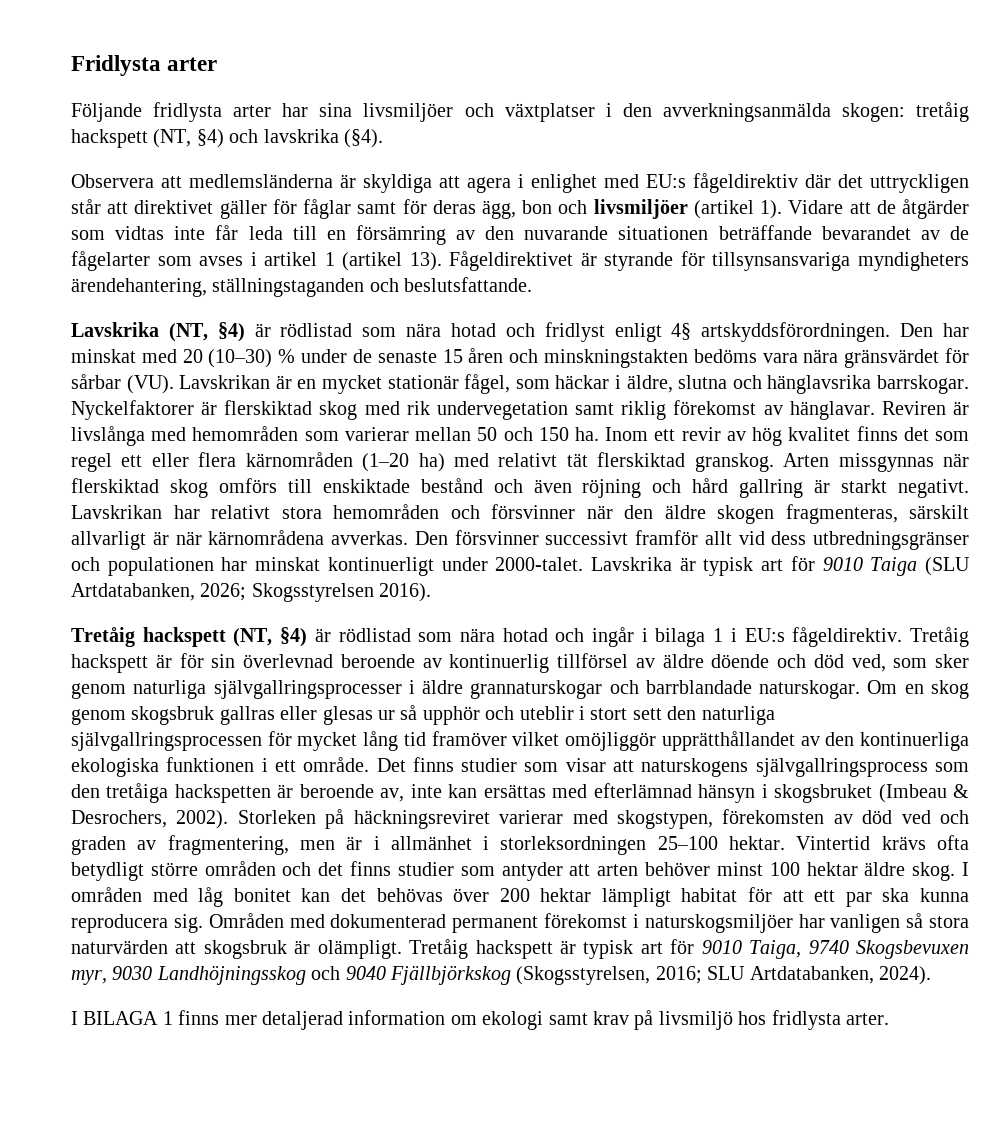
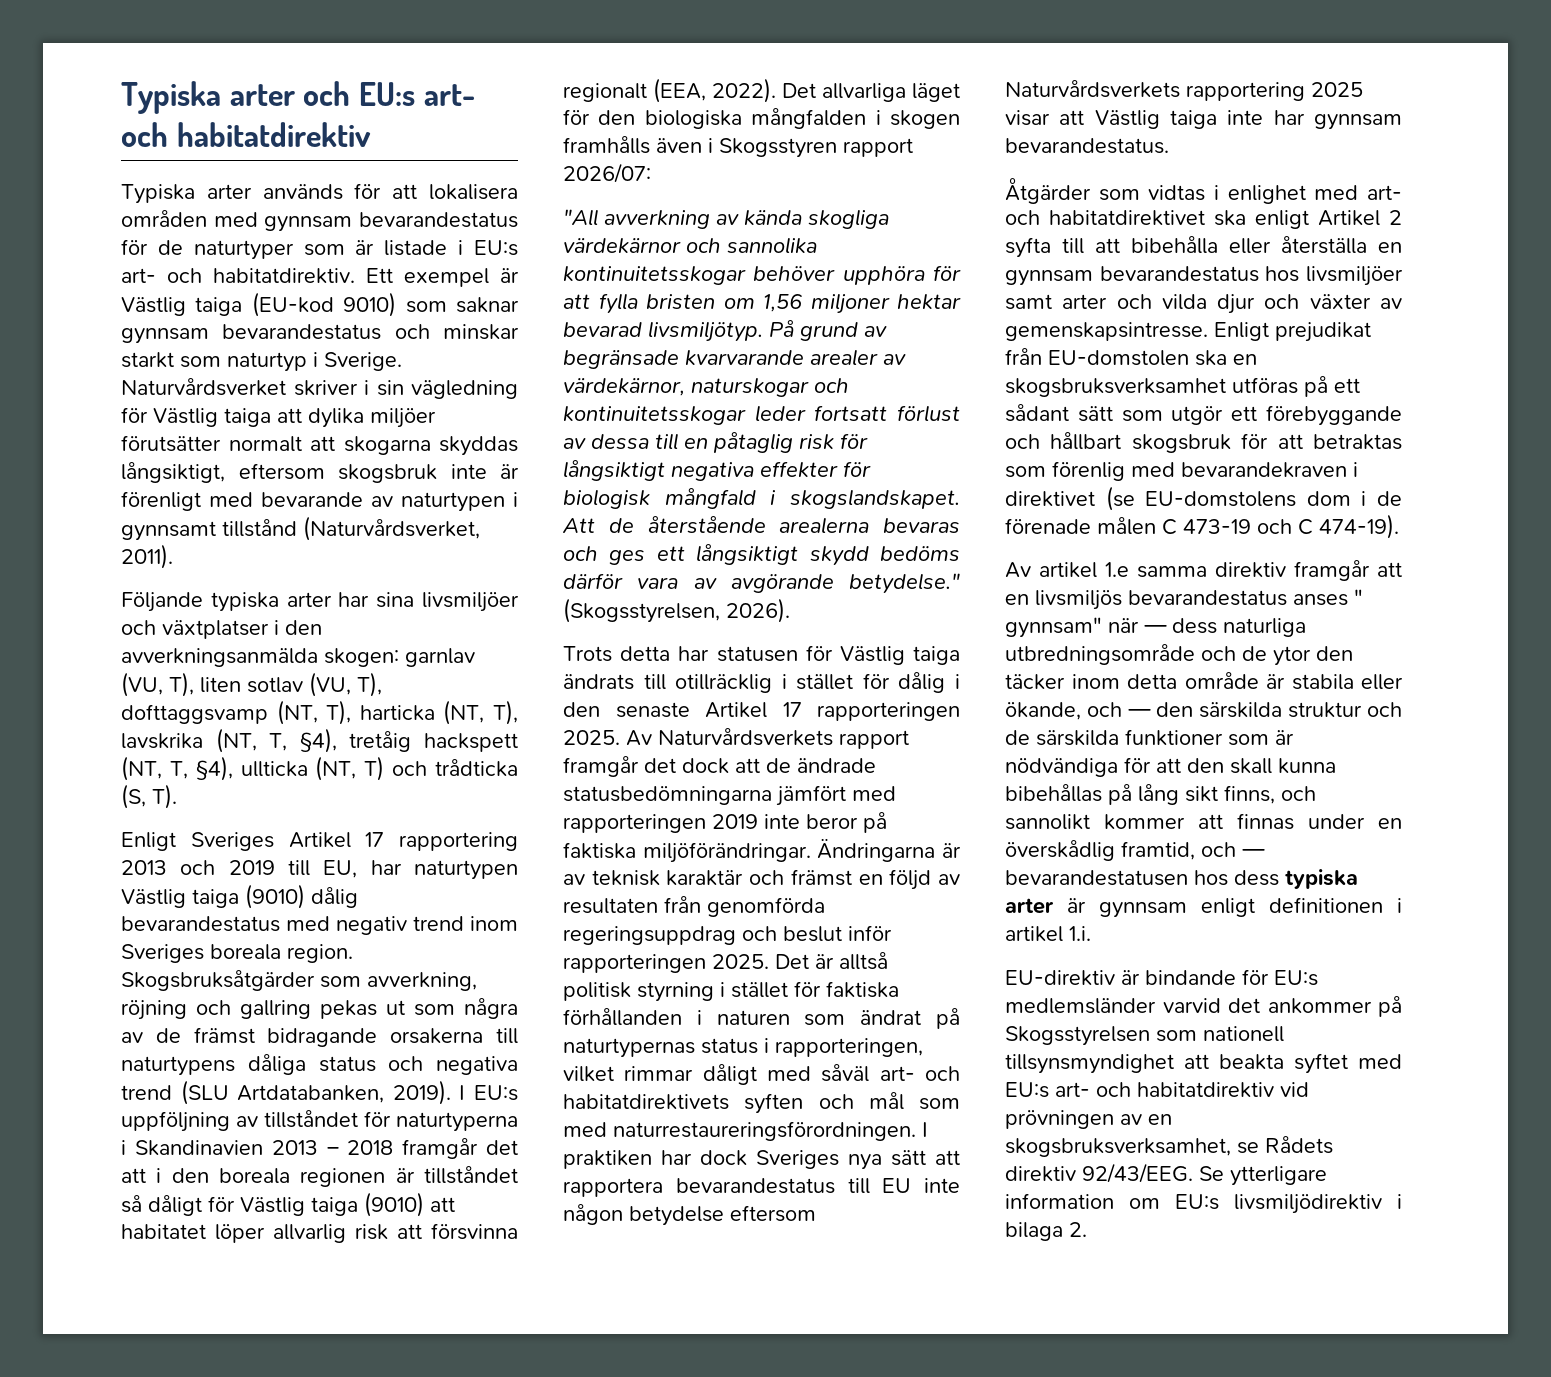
[71,55,218,76] Fridlysta arter -> [121,81,475,114] [121,122,371,147] [121,183,518,204] [121,210,518,232] [121,239,518,260] [121,268,519,287] [121,292,519,317] [121,324,519,344] [121,352,402,372] [121,378,518,399] [121,407,436,428] [121,435,518,456] [121,462,519,483] [121,491,518,512] [121,516,480,541] [121,544,173,569] Typiska arter och EU:s art- och habitatdirektiv // Typiska arter används för att lokalisera områden med gynnsam bevarandestatus för de naturtyper som är listade i EU:s art- och habitatdirektiv. Ett exempel är Västlig taiga (EU-kod 9010) som saknar gynnsam bevarandestatus och minskar starkt som naturtyp i Sverige. Naturvårdsverket skriver i sin vägledning för Västlig taiga att dylika miljöer förutsätter normalt att skogarna skyddas långsiktigt, eftersom skogsbruk inte är förenligt med bevarande av naturtypen i gynnsamt tillstånd (Naturvårdsverket, 2011).
[153,102,223,122] fridlysta -> [210,592,279,612] typiska
[916,102,970,122] [71,129,383,148] [71,173,969,193] [71,199,969,219] [71,225,969,245] [71,251,970,271] [71,277,533,297] [71,322,969,342] [71,348,969,368] [71,374,970,394] [71,400,970,420] [71,426,969,446] [71,452,970,472] [71,478,970,498] [71,504,969,524] [71,530,969,550] [71,556,970,576] [71,583,432,602] [71,627,970,647] [71,653,969,673] [71,680,969,699] [71,705,775,725] [71,731,970,751] [71,757,969,777] [71,783,969,803] [71,809,969,829] [71,835,969,855] [71,861,970,881] [71,887,970,907] [71,913,970,933] [71,939,970,959] [71,965,931,985] [71,1010,889,1030] tretåig hackspett (NT, §4) och lavskrika (§4). // Observera att medlemsländerna är skyldiga att agera i enlighet med EU:s fågeldirektiv där det uttryckligen står att direktivet gäller för fåglar samt för deras ägg, bon och livsmiljöer (artikel 1). Vidare att de åtgärder som vidtas inte får leda till en försämring av den nuvarande situationen beträffande bevarandet av de fågelarter som avses i artikel 1 (artikel 13). Fågeldirektivet är styrande för tillsynsansvariga myndigheters ärendehantering, ställningstaganden och beslutsfattande. // Lavskrika (NT, §4) är rödlistad som nära hotad och fridlyst enligt 4§ artskyddsförordningen. Den har minskat med 20 (10–30) % under de senaste 15 åren och minskningstakten bedöms vara nära gränsvärdet för sårbar (VU). Lavskrikan är en mycket stationär fågel, som häckar i äldre, slutna och hänglavsrika barrskogar. Nyckelfaktorer är flerskiktad skog med rik undervegetation samt riklig förekomst av hänglavar. Reviren är livslånga med hemområden som varierar mellan 50 och 150 ha. Inom ett revir av hög kvalitet finns det som regel ett eller flera kärnområden (1–20 ha) med relativt tät flerskiktad granskog. Arten missgynnas när flerskiktad skog omförs till enskiktade bestånd och även röjning och hård gallring är starkt negativt. Lavskrikan har relativt stora hemområden och försvinner när den äldre skogen fragmenteras, särskilt allvarligt är när kärnområdena avverkas. Den försvinner successivt framför allt vid dess utbredningsgränser och populationen har minskat kontinuerligt under 2000-talet. Lavskrika är typisk art för 9010 Taiga (SLU Artdatabanken, 2026; Skogsstyrelsen 2016). // Tretåig hackspett (NT, §4) är rödlistad som nära hotad och ingår i bilaga 1 i EU:s fågeldirektiv. Tretåig hackspett är för sin överlevnad beroende av kontinuerlig tillförsel av äldre döende och död ved, som sker genom naturliga självgallringsprocesser i äldre grannaturskogar och barrblandade naturskogar. Om en skog genom skogsbruk gallras eller glesas ur så upphör och uteblir i stort sett den naturliga självgallringsprocessen för mycket lång tid framöver vilket omöjliggör upprätthållandet av den kontinuerliga ekologiska funktionen i ett område. Det finns studier som visar att naturskogens självgallringsprocess som den tretåiga hackspetten är beroende av, inte kan ersättas med efterlämnad hänsyn i skogsbruket (Imbeau & Desrochers, 2002). Storleken på häckningsreviret varierar med skogstypen, förekomsten av död ved och graden av fragmentering, men är i allmänhet i storleksordningen 25–100 hektar. Vintertid krävs ofta betydligt större områden och det finns studier som antyder att arten behöver minst 100 hektar äldre skog. I områden med låg bonitet kan det behövas över 200 hektar lämpligt habitat för att ett par ska kunna reproducera sig. Områden med dokumenterad permanent förekomst i naturskogsmiljöer har vanligen så stora naturvärden att skogsbruk är olämpligt. Tretåig hackspett är typisk art för 9010 Taiga, 9740 Skogsbevuxen myr, 9030 Landhöjningsskog och 9040 Fjällbjörkskog (Skogsstyrelsen, 2016; SLU Artdatabanken, 2024). // I BILAGA 1 finns mer detaljerad information om ekologi samt krav på livsmiljö hos fridlysta arter. -> [405,648,475,667] [121,672,382,697] [121,700,518,725] [121,728,518,753] [121,756,518,781] [121,784,177,809] [121,832,518,851] [121,860,518,880] [121,884,358,909] [121,916,518,935] [121,944,353,963] [121,970,477,991] [121,998,518,1020] [121,1027,518,1047] [121,1054,518,1076] [121,1080,518,1105] [121,1110,518,1132] [121,1138,518,1159] [121,1166,518,1187] [121,1192,455,1217] [121,1223,518,1243] [563,78,960,103] [563,108,960,129] [563,136,913,158] [563,163,651,183] [563,209,889,229] [563,237,817,254] [563,265,961,285] [563,293,961,314] [563,320,887,342] [563,349,906,369] [563,378,849,397] [563,405,960,425] [563,432,868,453] [563,460,871,481] [563,488,960,509] [562,516,960,534] [563,544,960,566] [563,573,960,594] [563,598,790,623] [563,645,960,665] [563,672,960,693] [563,702,960,721] [563,728,909,749] [563,756,876,777] [563,785,896,806] [563,812,887,833] [563,838,961,863] [563,869,960,890] [563,896,825,917] [563,925,892,945] [563,952,888,973] [563,981,899,1002] [563,1008,960,1029] [563,1038,923,1058] [563,1064,960,1085] [563,1092,960,1114] [563,1121,928,1141] [563,1150,960,1170] [563,1178,960,1197] [563,1204,816,1226] [1005,80,1363,101] [1005,110,1402,130] [1005,138,1169,154] [1005,178,1402,204] [1005,210,1402,229] [1005,236,1402,258] [1005,266,1403,286] [1005,294,1402,314] [1005,322,1371,342] [1005,348,1257,366] [1005,376,1360,397] [1005,404,1402,426] [1005,432,1402,453] [1005,461,1358,481] [1005,486,1402,511] [1005,514,1399,539] [1005,560,1402,581] [1005,589,1363,610] [1005,617,1306,638] [1005,644,1353,666] [1005,672,1403,690] [1005,702,1402,720] [1005,729,1294,746] [1005,757,1336,777] [1005,784,1316,805] [1005,813,1402,830] [1005,840,1265,861] [1005,869,1358,889] [1005,897,1402,918] [1005,926,1091,942] [1005,969,1318,986] [1005,996,1402,1017] [1005,1026,1284,1046] [1005,1053,1402,1074] [1005,1082,1309,1098] [1005,1110,1172,1129] [1005,1136,1333,1157] [1005,1163,1327,1186] [1005,1193,1402,1214] [1005,1222,1087,1241] garnlav (VU, T), liten sotlav (VU, T), dofttaggsvamp (NT, T), harticka (NT, T), lavskrika (NT, T, §4), tretåig hackspett (NT, T, §4), ullticka (NT, T) och trådticka (S, T). // Enligt Sveriges Artikel 17 rapportering 2013 och 2019 till EU, har naturtypen Västlig taiga (9010) dålig bevarandestatus med negativ trend inom Sveriges boreala region. Skogsbruksåtgärder som avverkning, röjning och gallring pekas ut som några av de främst bidragande orsakerna till naturtypens dåliga status och negativa trend (SLU Artdatabanken, 2019). I EU:s uppföljning av tillståndet för naturtyperna i Skandinavien 2013 – 2018 framgår det att i den boreala regionen är tillståndet så dåligt för Västlig taiga (9010) att habitatet löper allvarlig risk att försvinna regionalt (EEA, 2022). Det allvarliga läget för den biologiska mångfalden i skogen framhålls även i Skogsstyren rapport 2026/07: // "All avverkning av kända skogliga värdekärnor och sannolika kontinuitetsskogar behöver upphöra för att fylla bristen om 1,56 miljoner hektar bevarad livsmiljötyp. På grund av begränsade kvarvarande arealer av värdekärnor, naturskogar och kontinuitetsskogar leder fortsatt förlust av dessa till en påtaglig risk för långsiktigt negativa effekter för biologisk mångfald i skogslandskapet. Att de återstående arealerna bevaras och ges ett långsiktigt skydd bedöms därför vara av avgörande betydelse." (Skogsstyrelsen, 2026). // Trots detta har statusen för Västlig taiga ändrats till otillräcklig i stället för dålig i den senaste Artikel 17 rapporteringen 2025. Av Naturvårdsverkets rapport framgår det dock att de ändrade statusbedömningarna jämfört med rapporteringen 2019 inte beror på faktiska miljöförändringar. Ändringarna är av teknisk karaktär och främst en följd av resultaten från genomförda regeringsuppdrag och beslut inför rapporteringen 2025. Det är alltså politisk styrning i stället för faktiska förhållanden i naturen som ändrat på naturtypernas status i rapporteringen, vilket rimmar dåligt med såväl art- och habitatdirektivets syften och mål som med naturrestaureringsförordningen. I praktiken har dock Sveriges nya sätt att rapportera bevarandestatus till EU inte någon betydelse eftersom Naturvårdsverkets rapportering 2025 visar att Västlig taiga inte har gynnsam bevarandestatus. // Åtgärder som vidtas i enlighet med art- och habitatdirektivet ska enligt Artikel 2 syfta till att bibehålla eller återställa en gynnsam bevarandestatus hos livsmiljöer samt arter och vilda djur och växter av gemenskapsintresse. Enligt prejudikat från EU-domstolen ska en skogsbruksverksamhet utföras på ett sådant sätt som utgör ett förebyggande och hållbart skogsbruk för att betraktas som förenlig med bevarandekraven i direktivet (se EU-domstolens dom i de förenade målen C 473-19 och C 474-19). // Av artikel 1.e samma direktiv framgår att en livsmiljös bevarandestatus anses " gynnsam" när — dess naturliga utbredningsområde och de ytor den täcker inom detta område är stabila eller ökande, och — den särskilda struktur och de särskilda funktioner som är nödvändiga för att den skall kunna bibehållas på lång sikt finns, och sannolikt kommer att finnas under en överskådlig framtid, och — bevarandestatusen hos dess typiska arter är gynnsam enligt definitionen i artikel 1.i. // EU-direktiv är bindande för EU:s medlemsländer varvid det ankommer på Skogsstyrelsen som nationell tillsynsmyndighet att beakta syftet med EU:s art- och habitatdirektiv vid prövningen av en skogsbruksverksamhet, se Rådets direktiv 92/43/EEG. Se ytterligare information om EU:s livsmiljödirektiv i bilaga 2.

